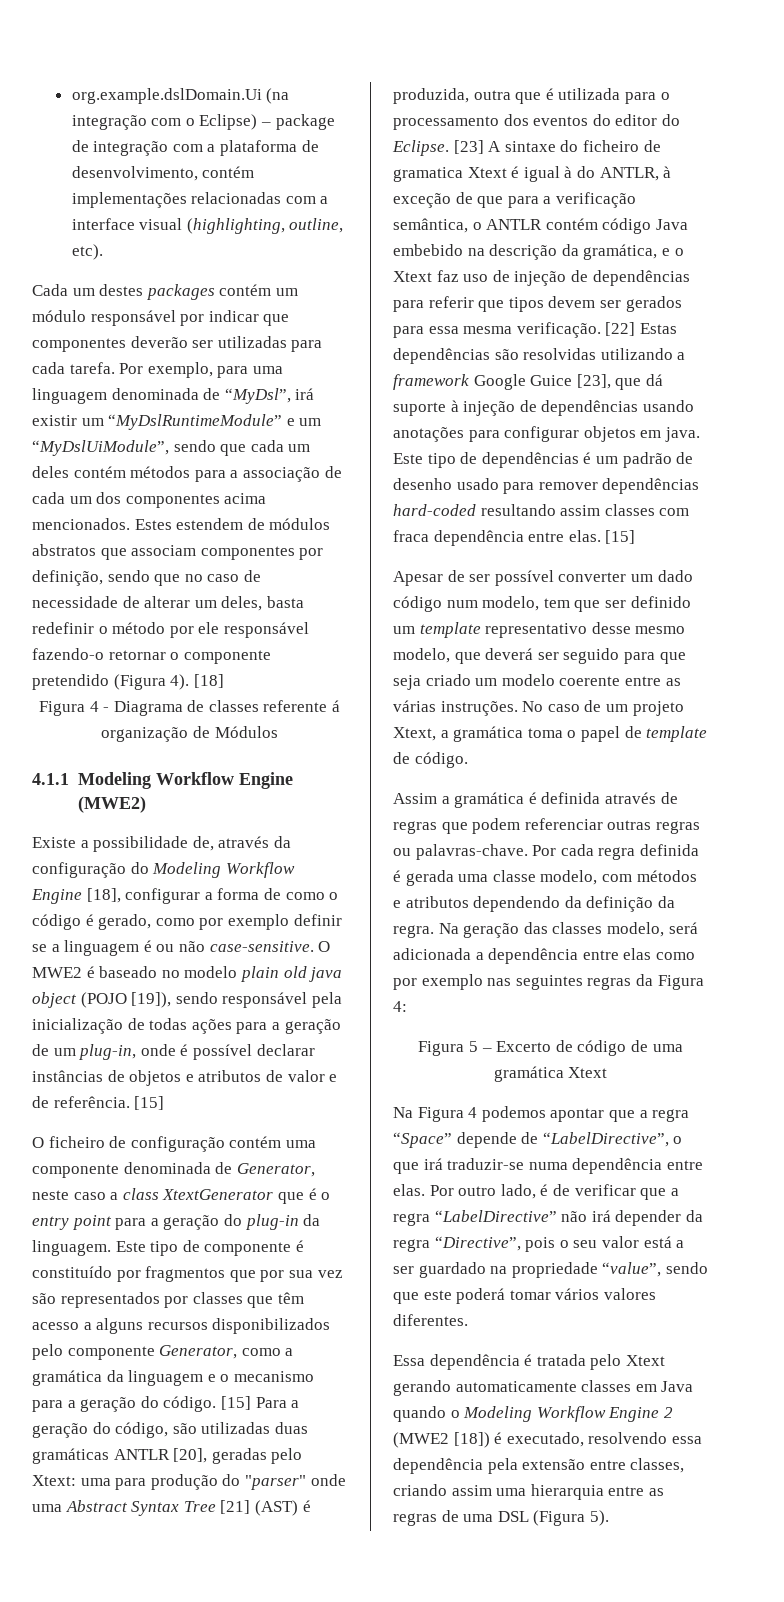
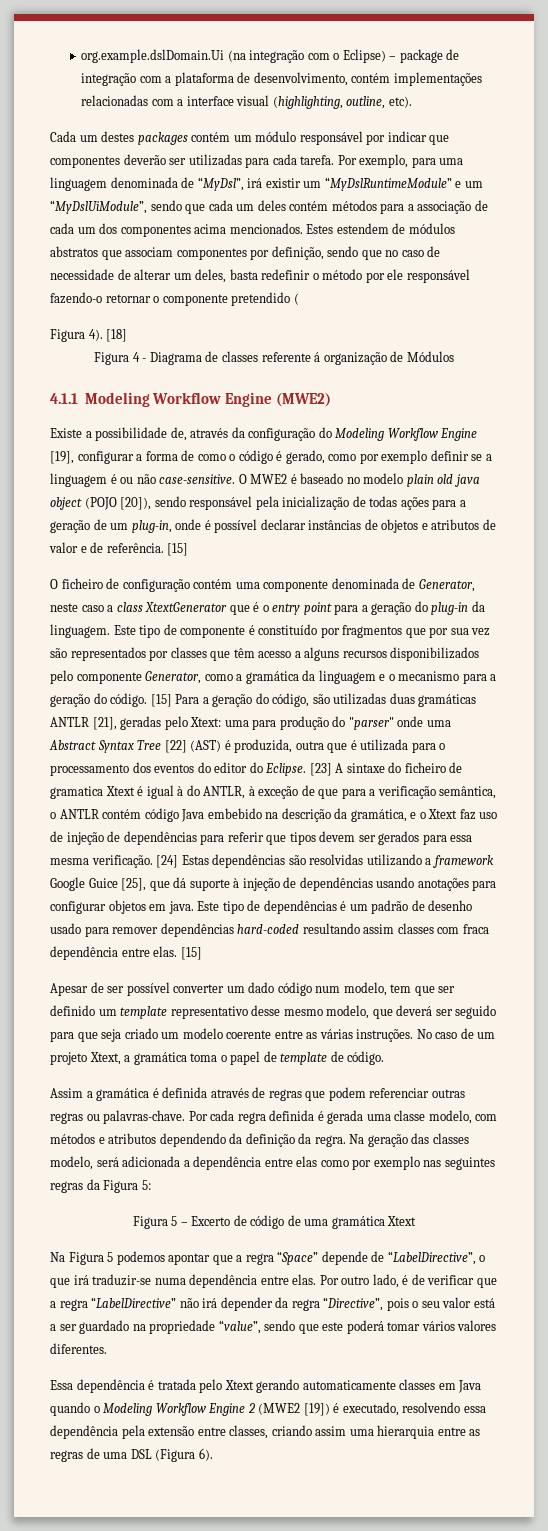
[113,674,166,690] (Figura -> [293,293,299,305] [50,329,85,342] ( // Figura
[86,888,121,903] [18], -> [50,451,74,464] [19],
[131,992,172,1008] [19]), -> [120,497,152,510] [20]),
[173,1448,208,1463] [20], -> [92,717,117,730] [21],
[220,1500,251,1514] [21] -> [164,740,187,753] [22]
[605,322,636,336] [22] -> [156,855,179,868] [24]
[576,374,611,389] [23], -> [121,878,147,891] [25],
[393,1001,407,1012] 4: -> [141,1180,151,1190] 5:
[468,1107,478,1118] 4 -> [107,1252,114,1262] 5
[453,1432,490,1448] [18]) -> [303,1403,330,1416] [19])
[589,1510,609,1526] 5). -> [198,1448,213,1461] 6).

